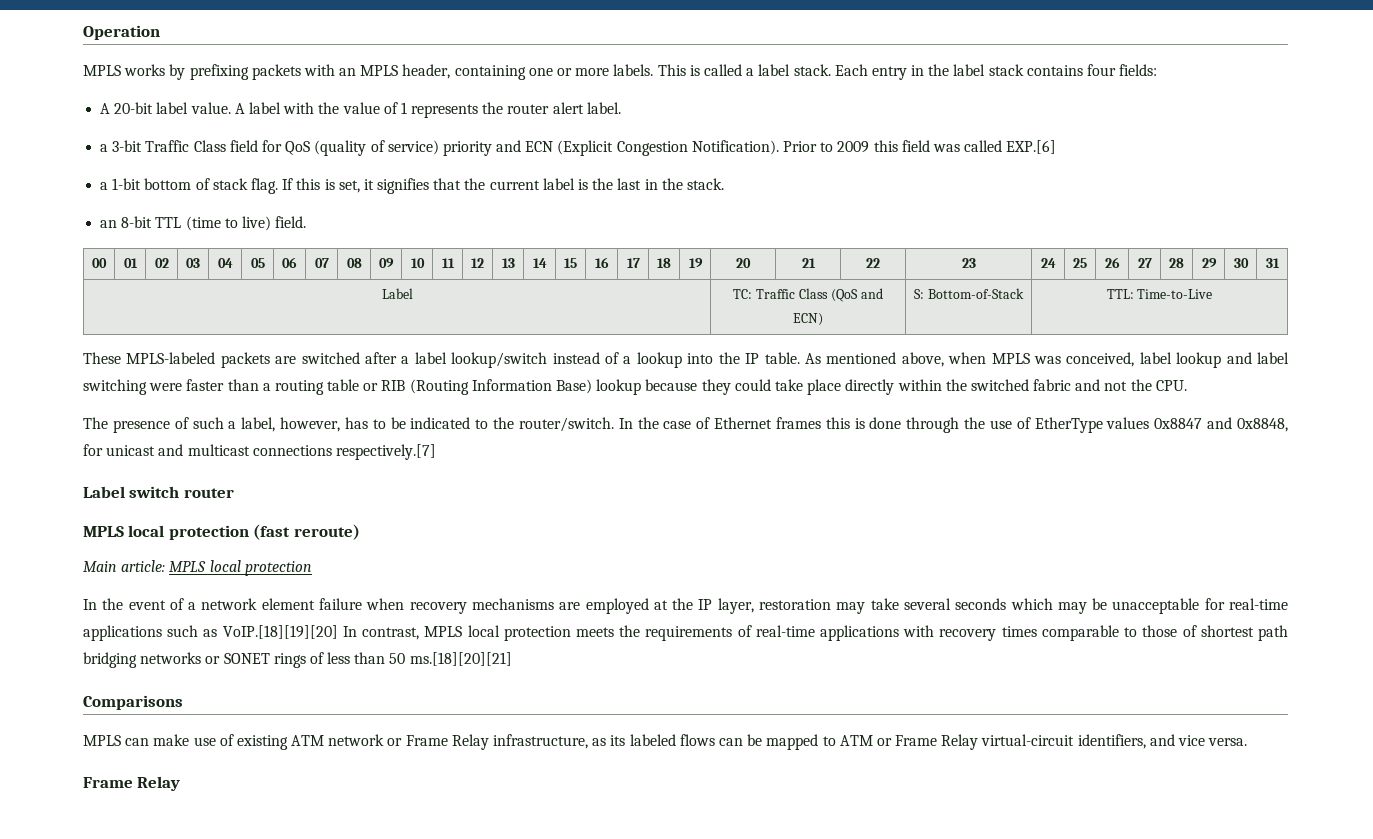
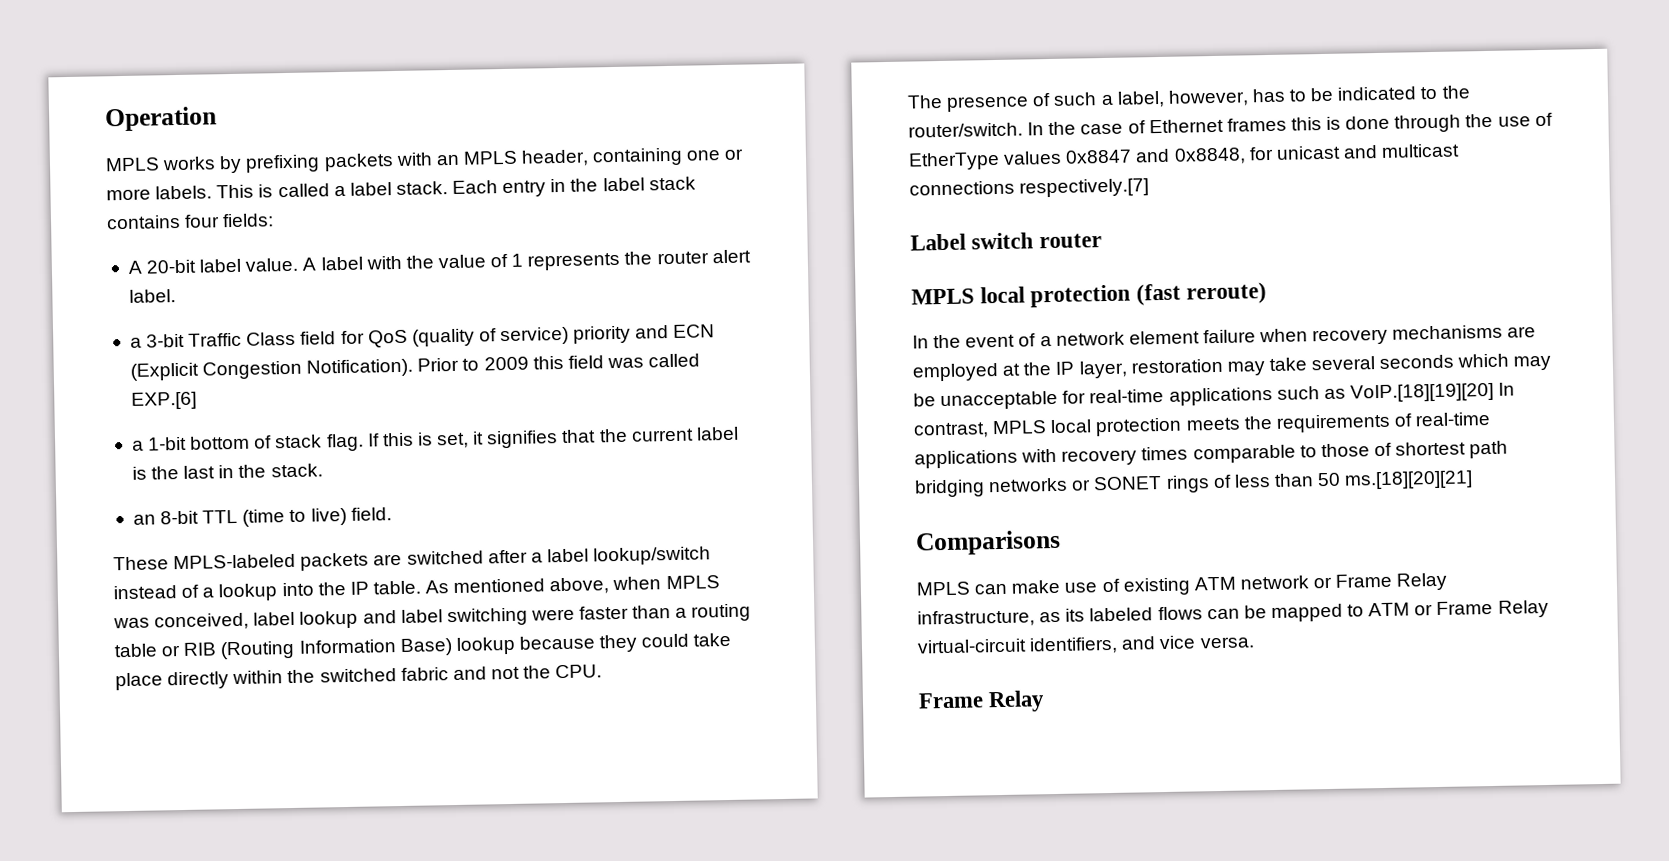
[92,258,107,268] [123,258,138,268] [154,258,169,268] [186,258,200,268] [217,258,233,268] [250,258,265,268] [282,257,297,268] [314,258,329,268] [346,258,362,268] [379,258,394,268] [410,258,425,268] [441,258,455,268] [471,258,484,268] [501,258,515,268] [532,258,547,268] [564,258,577,268] [594,257,609,268] [626,258,640,268] [657,258,671,268] [688,258,703,268] [736,258,751,268] [801,258,816,268] [866,258,880,268] [961,258,976,268] [1040,258,1056,268] [1073,258,1087,268] [1104,257,1120,268] [1137,258,1152,268] [1169,258,1184,268] [1201,258,1217,268] [1233,258,1249,268] [1265,258,1280,268] [381,288,413,299] [733,288,883,302] [793,313,823,326] [914,288,1024,299] [1106,289,1213,299] // 00 | 01 | 02 | 03 | 04 | 05 | 06 | 07 | 08 | 09 | 10 | 11 | 12 | 13 | 14 | 15 | 16 | 17 | 18 | 19 | 20 | 21 | 22 | 23 | 24 | 25 | 26 | 27 | 28 | 29 | 30 | 31 // Label | TC: Traffic Class (QoS and ECN) | S: Bottom-of-Stack | TTL: Time-to-Live -> (392, 514) none
[83,560,312,576] // Main article: MPLS local protection -> (1268, 293) none

